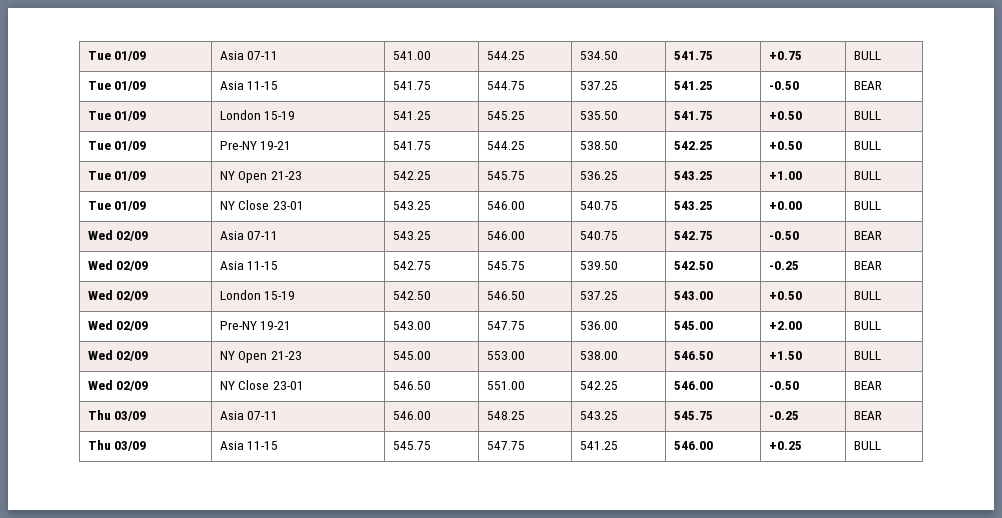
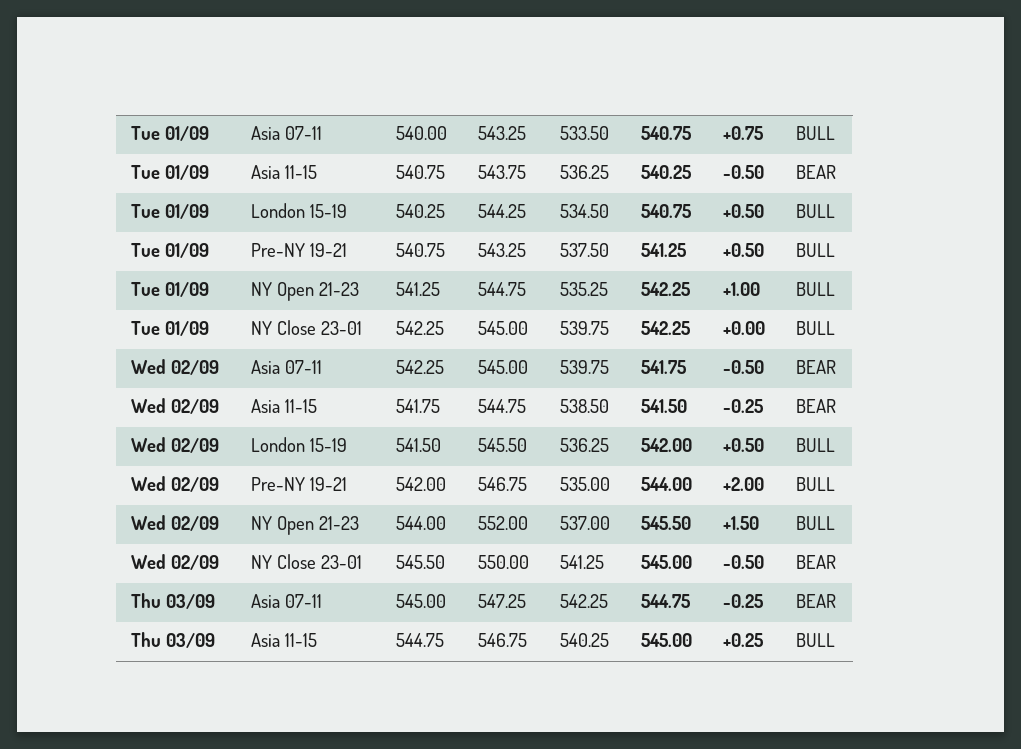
[392,51,431,60] [486,51,525,60] [579,51,618,60] [673,51,713,60] 541.00 | 544.25 | 534.50 | 541.75 -> [396,126,448,140] [478,126,527,140] [560,126,610,140] [641,126,692,140] 540.00 | 543.25 | 533.50 | 540.75
[392,81,431,90] [486,81,525,90] [579,81,618,90] [673,81,713,90] 541.75 | 544.75 | 537.25 | 541.25 -> [396,165,446,179] [478,165,527,179] [560,165,610,179] [641,165,692,179] 540.75 | 543.75 | 536.25 | 540.25
[392,111,431,120] [486,111,525,120] [579,111,618,120] [673,111,713,120] 541.25 | 545.25 | 535.50 | 541.75 -> [396,204,446,218] [478,204,527,218] [560,204,610,218] [641,204,692,218] 540.25 | 544.25 | 534.50 | 540.75
[392,141,431,150] [486,141,525,150] [579,141,618,150] [673,141,713,150] 541.75 | 544.25 | 538.50 | 542.25 -> [396,243,446,257] [478,243,527,257] [560,243,610,257] [641,243,687,257] 540.75 | 543.25 | 537.50 | 541.25
[392,171,431,180] [486,171,525,180] [579,171,618,180] [673,171,713,180] 542.25 | 545.75 | 536.25 | 543.25 -> [396,282,441,296] [478,282,527,296] [560,282,609,296] [641,282,691,296] 541.25 | 544.75 | 535.25 | 542.25
[392,201,431,210] [486,201,525,210] [579,201,618,210] [673,201,713,210] 543.25 | 546.00 | 540.75 | 543.25 -> [396,321,445,335] [478,321,529,335] [560,321,610,335] [641,321,691,335] 542.25 | 545.00 | 539.75 | 542.25
[392,231,431,240] [486,231,525,240] [579,231,618,240] [673,231,713,240] 543.25 | 546.00 | 540.75 | 542.75 -> [396,360,445,374] [478,360,529,374] [560,360,610,374] [641,360,687,374] 542.25 | 545.00 | 539.75 | 541.75
[392,261,431,270] [486,261,525,270] [579,261,618,270] [673,261,713,270] 542.75 | 545.75 | 539.50 | 542.50 -> [396,399,441,413] [478,399,527,413] [560,399,610,413] [641,399,688,413] 541.75 | 544.75 | 538.50 | 541.50
[392,291,431,300] [486,291,525,300] [579,291,618,300] [673,291,713,300] 542.50 | 546.50 | 537.25 | 543.00 -> [396,438,442,452] [478,438,528,452] [560,438,610,452] [641,438,693,452] 541.50 | 545.50 | 536.25 | 542.00
[392,321,431,330] [486,321,525,330] [579,321,618,330] [673,321,713,330] 543.00 | 547.75 | 536.00 | 545.00 -> [396,477,447,491] [478,477,528,491] [560,477,611,491] [641,477,693,491] 542.00 | 546.75 | 535.00 | 544.00
[392,351,431,360] [486,351,525,360] [579,351,618,360] [673,351,713,360] 545.00 | 553.00 | 538.00 | 546.50 -> [396,516,447,530] [478,516,529,530] [560,516,611,530] [641,516,692,530] 544.00 | 552.00 | 537.00 | 545.50
[392,381,431,390] [486,381,525,390] [579,381,618,390] [673,381,713,390] 546.50 | 551.00 | 542.25 | 546.00 -> [396,555,446,569] [478,555,530,569] [560,555,605,569] [641,555,693,569] 545.50 | 550.00 | 541.25 | 545.00
[392,411,431,420] [486,411,525,420] [579,411,618,420] [673,411,713,420] 546.00 | 548.25 | 543.25 | 545.75 -> [396,594,447,608] [478,594,527,608] [560,594,609,608] [641,594,691,608] 545.00 | 547.25 | 542.25 | 544.75
[392,441,431,450] [486,441,525,450] [579,441,618,450] [673,441,713,450] 545.75 | 547.75 | 541.25 | 546.00 -> [396,633,445,647] [478,633,528,647] [560,633,610,647] [641,633,693,647] 544.75 | 546.75 | 540.25 | 545.00

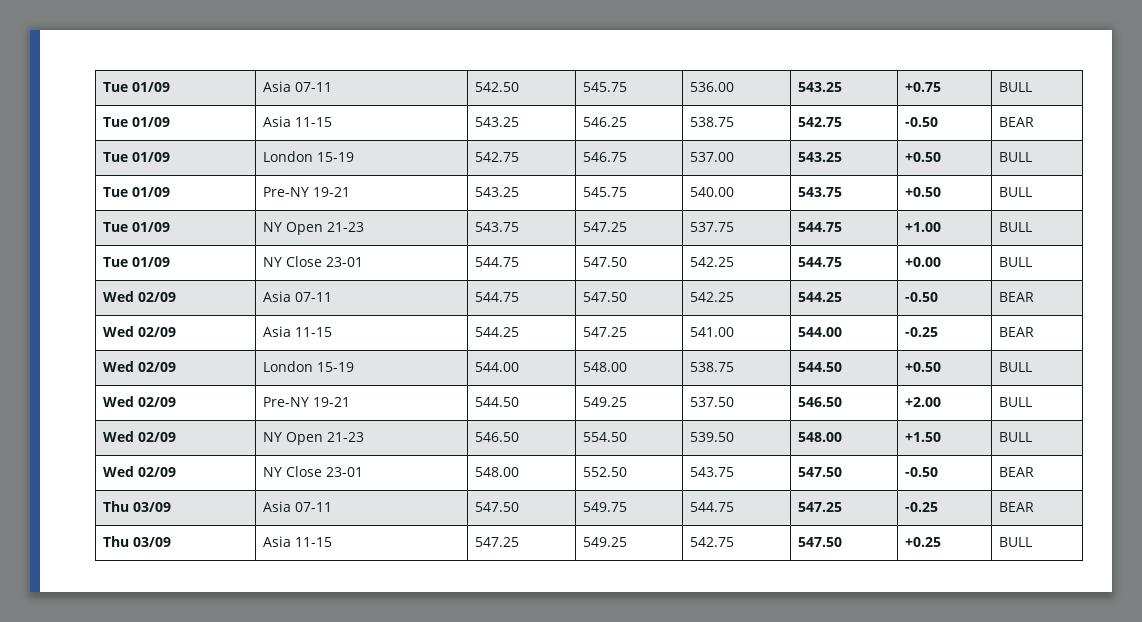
[396,126,448,140] [478,126,527,140] [560,126,610,140] [641,126,692,140] 540.00 | 543.25 | 533.50 | 540.75 -> [474,82,519,92] [582,82,627,92] [689,82,734,92] [797,82,842,92] 542.50 | 545.75 | 536.00 | 543.25
[396,165,446,179] [478,165,527,179] [560,165,610,179] [641,165,692,179] 540.75 | 543.75 | 536.25 | 540.25 -> [474,117,519,127] [582,117,627,127] [689,117,734,127] [797,117,842,127] 543.25 | 546.25 | 538.75 | 542.75
[396,204,446,218] [478,204,527,218] [560,204,610,218] [641,204,692,218] 540.25 | 544.25 | 534.50 | 540.75 -> [474,152,519,162] [582,152,627,162] [689,152,734,162] [797,152,842,162] 542.75 | 546.75 | 537.00 | 543.25
[396,243,446,257] [478,243,527,257] [560,243,610,257] [641,243,687,257] | 540.75 | 543.25 | 537.50 | 541.25 -> [474,187,519,197] [582,187,627,197] [689,187,734,197] [797,187,842,197] | 543.25 | 545.75 | 540.00 | 543.75
[396,282,441,296] [478,282,527,296] [560,282,609,296] [641,282,691,296] 541.25 | 544.75 | 535.25 | 542.25 -> [474,222,519,232] [582,222,627,232] [689,222,734,232] [797,222,842,232] 543.75 | 547.25 | 537.75 | 544.75
[396,321,445,335] [478,321,529,335] [560,321,610,335] [641,321,691,335] | 542.25 | 545.00 | 539.75 | 542.25 -> [474,257,519,267] [582,257,627,267] [689,257,734,267] [797,257,842,267] | 544.75 | 547.50 | 542.25 | 544.75
[396,360,445,374] [478,360,529,374] [560,360,610,374] [641,360,687,374] | 542.25 | 545.00 | 539.75 | 541.75 -> [474,292,519,302] [582,292,627,302] [689,292,734,302] [797,292,842,302] | 544.75 | 547.50 | 542.25 | 544.25
[396,399,441,413] [478,399,527,413] [560,399,610,413] [641,399,688,413] 541.75 | 544.75 | 538.50 | 541.50 -> [474,327,519,337] [582,327,627,337] [689,327,734,337] [797,327,842,337] 544.25 | 547.25 | 541.00 | 544.00
[396,438,442,452] [478,438,528,452] [560,438,610,452] [641,438,693,452] 541.50 | 545.50 | 536.25 | 542.00 -> [474,362,519,372] [582,362,627,372] [689,362,734,372] [797,362,842,372] 544.00 | 548.00 | 538.75 | 544.50
[396,477,447,491] [478,477,528,491] [560,477,611,491] [641,477,693,491] 542.00 | 546.75 | 535.00 | 544.00 -> [474,397,519,407] [582,397,627,407] [689,397,734,407] [797,397,842,407] 544.50 | 549.25 | 537.50 | 546.50
[396,516,447,530] [478,516,529,530] [560,516,611,530] [641,516,692,530] 544.00 | 552.00 | 537.00 | 545.50 -> [474,432,519,442] [582,432,627,442] [689,432,734,442] [797,432,842,442] 546.50 | 554.50 | 539.50 | 548.00
[396,555,446,569] [478,555,530,569] [560,555,605,569] [641,555,693,569] 545.50 | 550.00 | 541.25 | 545.00 -> [474,467,519,477] [582,467,627,477] [689,467,734,477] [797,467,842,477] 548.00 | 552.50 | 543.75 | 547.50
[396,594,447,608] [478,594,527,608] [560,594,609,608] [641,594,691,608] 545.00 | 547.25 | 542.25 | 544.75 -> [474,502,519,512] [582,502,627,512] [689,502,734,512] [797,502,842,512] 547.50 | 549.75 | 544.75 | 547.25
[396,633,445,647] [478,633,528,647] [560,633,610,647] [641,633,693,647] 544.75 | 546.75 | 540.25 | 545.00 -> [474,537,519,547] [582,537,627,547] [689,537,734,547] [797,537,842,547] 547.25 | 549.25 | 542.75 | 547.50

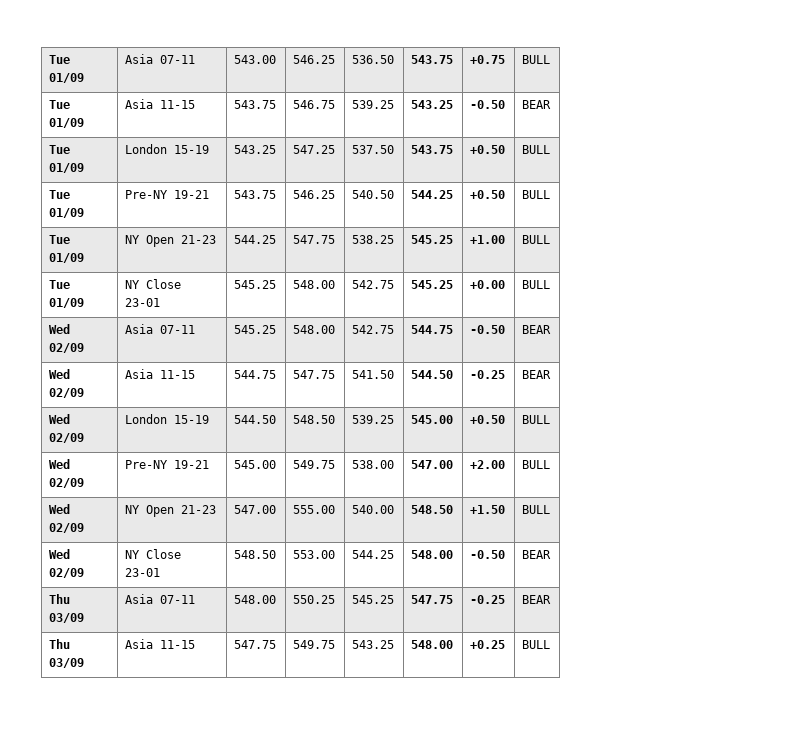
[474,82,519,92] [582,82,627,92] [689,82,734,92] [797,82,842,92] 542.50 | 545.75 | 536.00 | 543.25 -> [233,55,276,64] [292,55,335,64] [351,55,394,64] [410,55,453,64] 543.00 | 546.25 | 536.50 | 543.75
[474,117,519,127] [582,117,627,127] [689,117,734,127] [797,117,842,127] 543.25 | 546.25 | 538.75 | 542.75 -> [233,100,276,109] [292,100,335,109] [351,100,394,109] [410,100,453,109] 543.75 | 546.75 | 539.25 | 543.25
[474,152,519,162] [582,152,627,162] [689,152,734,162] [797,152,842,162] 542.75 | 546.75 | 537.00 | 543.25 -> [233,145,276,154] [292,145,335,154] [351,145,394,154] [410,145,453,154] 543.25 | 547.25 | 537.50 | 543.75
[474,187,519,197] [582,187,627,197] [689,187,734,197] [797,187,842,197] 543.25 | 545.75 | 540.00 | 543.75 -> [233,190,276,199] [292,190,335,199] [351,190,394,199] [410,190,453,199] 543.75 | 546.25 | 540.50 | 544.25
[474,222,519,232] [582,222,627,232] [689,222,734,232] [797,222,842,232] 543.75 | 547.25 | 537.75 | 544.75 -> [233,235,276,244] [292,235,335,244] [351,235,394,244] [410,235,453,244] 544.25 | 547.75 | 538.25 | 545.25
[474,257,519,267] [582,257,627,267] [689,257,734,267] [797,257,842,267] 544.75 | 547.50 | 542.25 | 544.75 -> [233,280,276,289] [292,280,335,289] [351,280,394,289] [410,280,453,289] 545.25 | 548.00 | 542.75 | 545.25
[474,292,519,302] [582,292,627,302] [689,292,734,302] [797,292,842,302] 544.75 | 547.50 | 542.25 | 544.25 -> [233,325,276,334] [292,325,335,334] [351,325,394,334] [410,325,453,334] 545.25 | 548.00 | 542.75 | 544.75
[474,327,519,337] [582,327,627,337] [689,327,734,337] [797,327,842,337] 544.25 | 547.25 | 541.00 | 544.00 -> [233,370,276,379] [292,370,335,379] [351,370,394,379] [410,370,453,379] 544.75 | 547.75 | 541.50 | 544.50
[474,362,519,372] [582,362,627,372] [689,362,734,372] [797,362,842,372] 544.00 | 548.00 | 538.75 | 544.50 -> [233,415,276,424] [292,415,335,424] [351,415,394,424] [410,415,453,424] 544.50 | 548.50 | 539.25 | 545.00
[474,397,519,407] [582,397,627,407] [689,397,734,407] [797,397,842,407] 544.50 | 549.25 | 537.50 | 546.50 -> [233,460,276,469] [292,460,335,469] [351,460,394,469] [410,460,453,469] 545.00 | 549.75 | 538.00 | 547.00
[474,432,519,442] [582,432,627,442] [689,432,734,442] [797,432,842,442] 546.50 | 554.50 | 539.50 | 548.00 -> [233,505,276,514] [292,505,335,514] [351,505,394,514] [410,505,453,514] 547.00 | 555.00 | 540.00 | 548.50
[474,467,519,477] [582,467,627,477] [689,467,734,477] [797,467,842,477] 548.00 | 552.50 | 543.75 | 547.50 -> [233,550,276,559] [292,550,335,559] [351,550,394,559] [410,550,453,559] 548.50 | 553.00 | 544.25 | 548.00
[474,502,519,512] [582,502,627,512] [689,502,734,512] [797,502,842,512] 547.50 | 549.75 | 544.75 | 547.25 -> [233,595,276,604] [292,595,335,604] [351,595,394,604] [410,595,453,604] 548.00 | 550.25 | 545.25 | 547.75
[474,537,519,547] [582,537,627,547] [689,537,734,547] [797,537,842,547] 547.25 | 549.25 | 542.75 | 547.50 -> [233,640,276,649] [292,640,335,649] [351,640,394,649] [410,640,453,649] 547.75 | 549.75 | 543.25 | 548.00

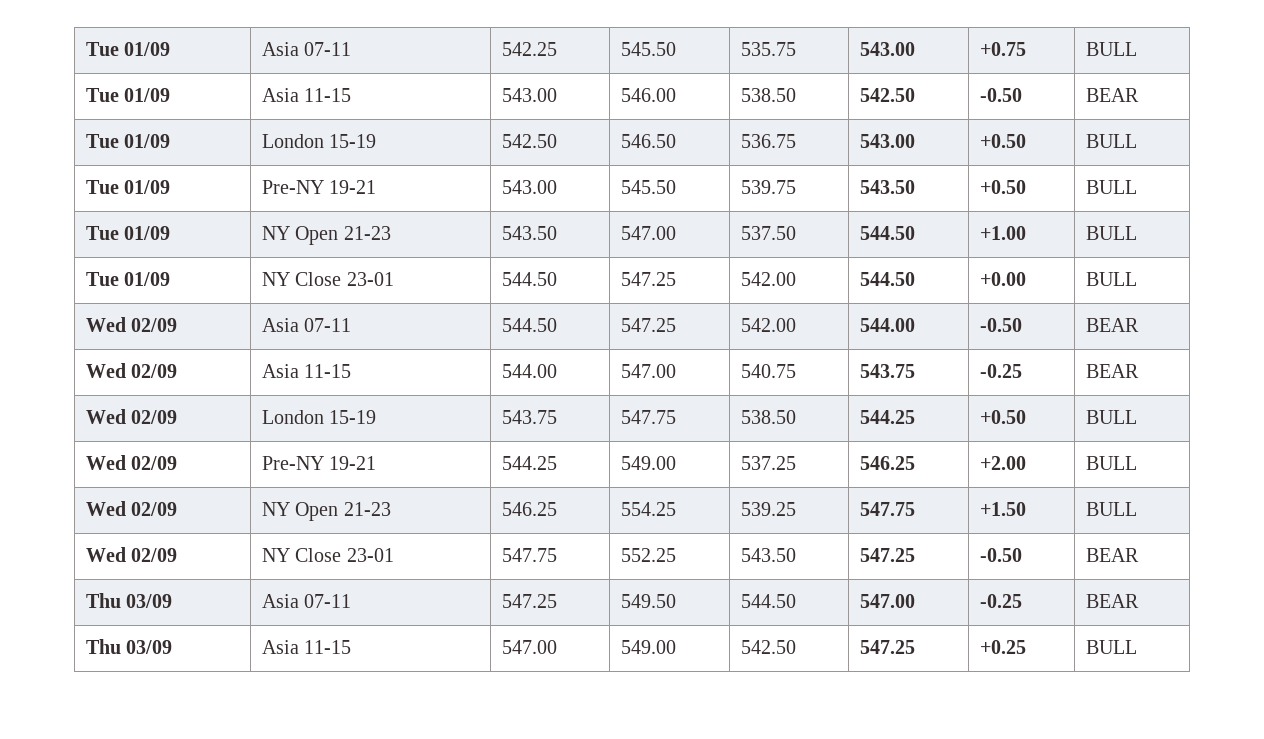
[233,55,276,64] [292,55,335,64] [351,55,394,64] [410,55,453,64] 543.00 | 546.25 | 536.50 | 543.75 -> [501,42,557,56] [620,42,676,56] [740,42,796,56] [859,42,915,56] 542.25 | 545.50 | 535.75 | 543.00
[233,100,276,109] [292,100,335,109] [351,100,394,109] [410,100,453,109] 543.75 | 546.75 | 539.25 | 543.25 -> [501,88,557,102] [620,88,676,102] [740,88,796,102] [859,88,915,102] 543.00 | 546.00 | 538.50 | 542.50
[233,145,276,154] [292,145,335,154] [351,145,394,154] [410,145,453,154] 543.25 | 547.25 | 537.50 | 543.75 -> [501,134,557,148] [620,134,676,148] [740,134,796,148] [859,134,915,148] 542.50 | 546.50 | 536.75 | 543.00
[233,190,276,199] [292,190,335,199] [351,190,394,199] [410,190,453,199] 543.75 | 546.25 | 540.50 | 544.25 -> [501,180,557,194] [620,180,676,194] [740,180,796,194] [859,180,915,194] 543.00 | 545.50 | 539.75 | 543.50
[233,235,276,244] [292,235,335,244] [351,235,394,244] [410,235,453,244] 544.25 | 547.75 | 538.25 | 545.25 -> [501,226,557,240] [620,226,676,240] [740,226,796,240] [859,226,915,240] 543.50 | 547.00 | 537.50 | 544.50
[233,280,276,289] [292,280,335,289] [351,280,394,289] [410,280,453,289] 545.25 | 548.00 | 542.75 | 545.25 -> [501,272,557,286] [620,272,676,286] [740,272,796,286] [859,272,915,286] 544.50 | 547.25 | 542.00 | 544.50
[233,325,276,334] [292,325,335,334] [351,325,394,334] [410,325,453,334] 545.25 | 548.00 | 542.75 | 544.75 -> [501,318,557,332] [620,318,676,332] [740,318,796,332] [859,318,915,332] 544.50 | 547.25 | 542.00 | 544.00
[233,370,276,379] [292,370,335,379] [351,370,394,379] [410,370,453,379] 544.75 | 547.75 | 541.50 | 544.50 -> [501,364,557,378] [620,364,676,378] [740,364,796,378] [859,364,915,378] 544.00 | 547.00 | 540.75 | 543.75
[233,415,276,424] [292,415,335,424] [351,415,394,424] [410,415,453,424] 544.50 | 548.50 | 539.25 | 545.00 -> [501,410,557,424] [620,410,676,424] [740,410,796,424] [859,410,915,424] 543.75 | 547.75 | 538.50 | 544.25
[233,460,276,469] [292,460,335,469] [351,460,394,469] [410,460,453,469] 545.00 | 549.75 | 538.00 | 547.00 -> [501,456,557,470] [620,456,676,470] [740,456,796,470] [859,456,915,470] 544.25 | 549.00 | 537.25 | 546.25
[233,505,276,514] [292,505,335,514] [351,505,394,514] [410,505,453,514] 547.00 | 555.00 | 540.00 | 548.50 -> [501,502,557,516] [620,502,676,516] [740,502,796,516] [859,502,915,516] 546.25 | 554.25 | 539.25 | 547.75
[233,550,276,559] [292,550,335,559] [351,550,394,559] [410,550,453,559] 548.50 | 553.00 | 544.25 | 548.00 -> [501,548,557,562] [620,548,676,562] [740,548,796,562] [859,548,915,562] 547.75 | 552.25 | 543.50 | 547.25
[233,595,276,604] [292,595,335,604] [351,595,394,604] [410,595,453,604] 548.00 | 550.25 | 545.25 | 547.75 -> [501,594,557,608] [620,594,676,608] [740,594,796,608] [859,594,915,608] 547.25 | 549.50 | 544.50 | 547.00
[233,640,276,649] [292,640,335,649] [351,640,394,649] [410,640,453,649] 547.75 | 549.75 | 543.25 | 548.00 -> [501,640,557,654] [620,640,676,654] [740,640,796,654] [859,640,915,654] 547.00 | 549.00 | 542.50 | 547.25

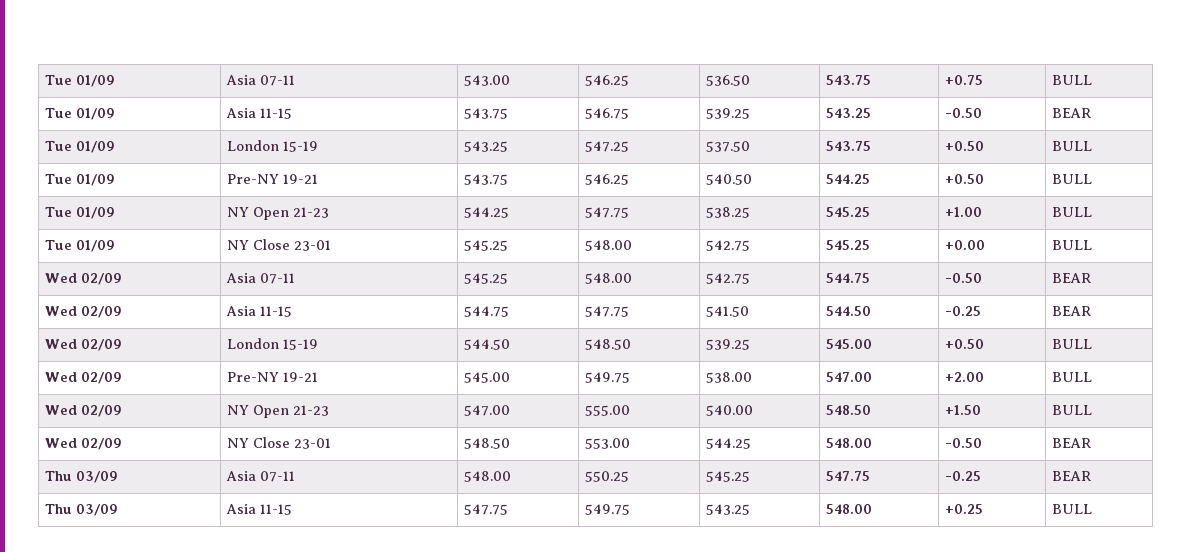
[501,42,557,56] [620,42,676,56] [740,42,796,56] [859,42,915,56] 542.25 | 545.50 | 535.75 | 543.00 -> [463,75,510,86] [584,75,629,86] [705,75,750,86] [825,75,871,85] 543.00 | 546.25 | 536.50 | 543.75
[501,88,557,102] [620,88,676,102] [740,88,796,102] [859,88,915,102] 543.00 | 546.00 | 538.50 | 542.50 -> [463,108,508,119] [584,108,629,119] [705,108,750,119] [825,108,871,118] 543.75 | 546.75 | 539.25 | 543.25
[501,134,557,148] [620,134,676,148] [740,134,796,148] [859,134,915,148] 542.50 | 546.50 | 536.75 | 543.00 -> [463,141,508,152] [584,141,629,152] [705,141,750,152] [825,141,871,151] 543.25 | 547.25 | 537.50 | 543.75
[501,180,557,194] [620,180,676,194] [740,180,796,194] [859,180,915,194] 543.00 | 545.50 | 539.75 | 543.50 -> [463,174,508,185] [584,174,629,185] [705,174,752,185] [825,174,870,184] 543.75 | 546.25 | 540.50 | 544.25
[501,226,557,240] [620,226,676,240] [740,226,796,240] [859,226,915,240] 543.50 | 547.00 | 537.50 | 544.50 -> [463,207,509,218] [584,207,629,218] [705,207,750,218] [825,207,870,217] 544.25 | 547.75 | 538.25 | 545.25
[501,272,557,286] [620,272,676,286] [740,272,796,286] [859,272,915,286] 544.50 | 547.25 | 542.00 | 544.50 -> [463,240,508,251] [584,240,632,251] [705,240,750,251] [825,240,870,250] 545.25 | 548.00 | 542.75 | 545.25
[501,318,557,332] [620,318,676,332] [740,318,796,332] [859,318,915,332] 544.50 | 547.25 | 542.00 | 544.00 -> [463,273,508,284] [584,273,632,284] [705,273,750,284] [825,273,870,283] 545.25 | 548.00 | 542.75 | 544.75
[501,364,557,378] [620,364,676,378] [740,364,796,378] [859,364,915,378] 544.00 | 547.00 | 540.75 | 543.75 -> [463,306,509,317] [584,306,629,317] [705,306,749,317] [825,306,871,316] 544.75 | 547.75 | 541.50 | 544.50
[501,410,557,424] [620,410,676,424] [740,410,796,424] [859,410,915,424] 543.75 | 547.75 | 538.50 | 544.25 -> [463,339,510,350] [584,339,631,350] [705,339,750,350] [825,339,872,349] 544.50 | 548.50 | 539.25 | 545.00
[501,456,557,470] [620,456,676,470] [740,456,796,470] [859,456,915,470] 544.25 | 549.00 | 537.25 | 546.25 -> [463,372,510,383] [584,372,630,383] [705,372,752,383] [825,372,872,382] 545.00 | 549.75 | 538.00 | 547.00
[501,502,557,516] [620,502,676,516] [740,502,796,516] [859,502,915,516] 546.25 | 554.25 | 539.25 | 547.75 -> [463,405,510,416] [584,405,630,416] [705,405,753,416] [825,405,871,415] 547.00 | 555.00 | 540.00 | 548.50
[501,548,557,562] [620,548,676,562] [740,548,796,562] [859,548,915,562] 547.75 | 552.25 | 543.50 | 547.25 -> [463,438,510,449] [584,438,630,449] [705,438,751,449] [825,438,872,448] 548.50 | 553.00 | 544.25 | 548.00
[501,594,557,608] [620,594,676,608] [740,594,796,608] [859,594,915,608] 547.25 | 549.50 | 544.50 | 547.00 -> [463,471,511,482] [584,471,629,482] [705,471,750,482] [825,471,870,481] 548.00 | 550.25 | 545.25 | 547.75
[501,640,557,654] [620,640,676,654] [740,640,796,654] [859,640,915,654] 547.00 | 549.00 | 542.50 | 547.25 -> [463,504,508,515] [584,504,630,515] [705,504,750,515] [825,504,872,514] 547.75 | 549.75 | 543.25 | 548.00

